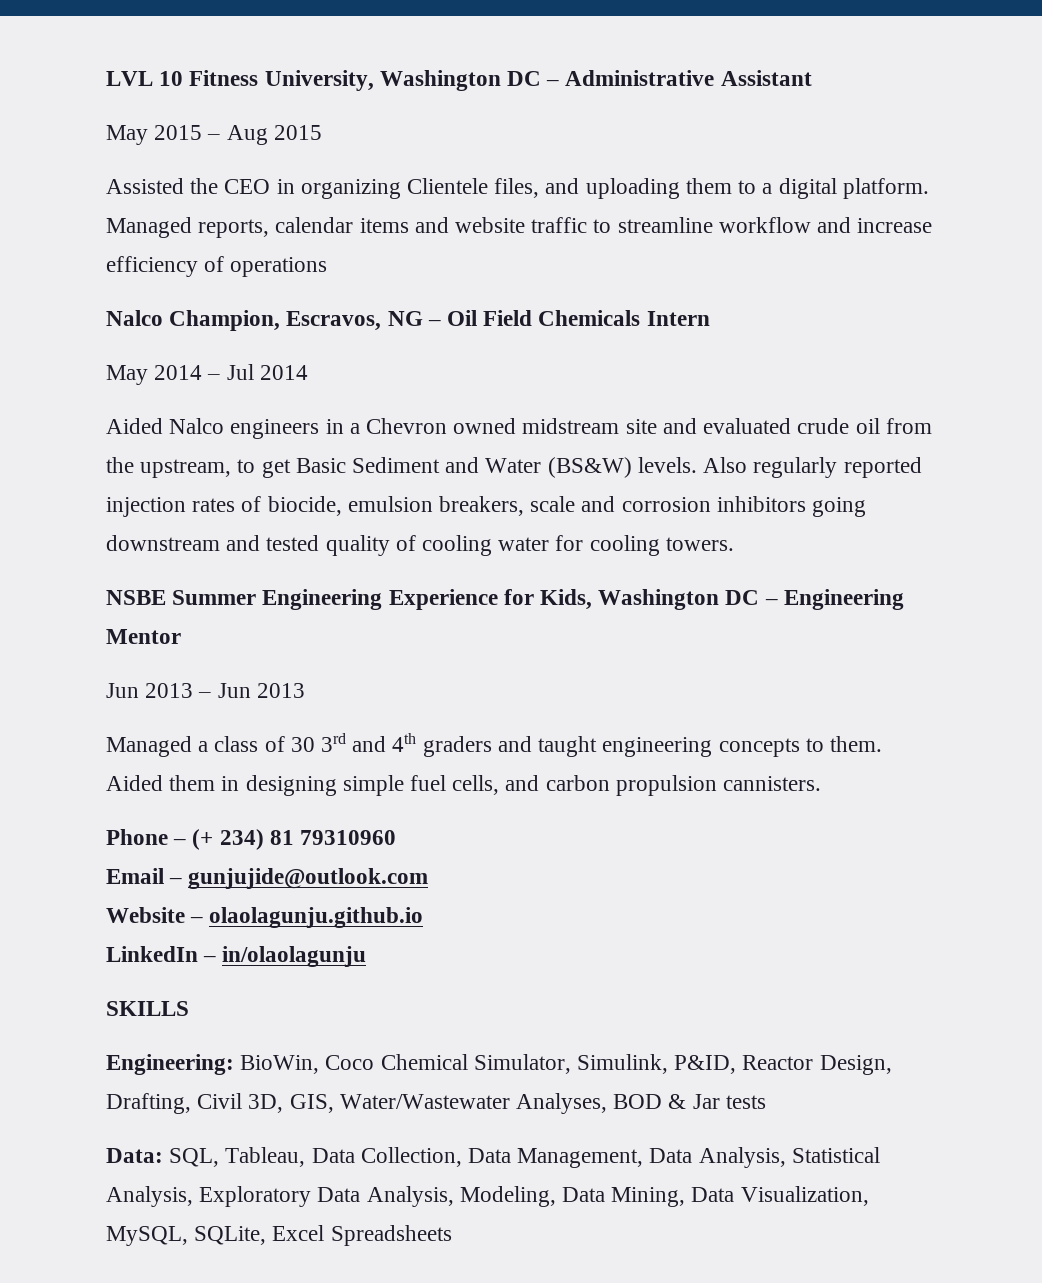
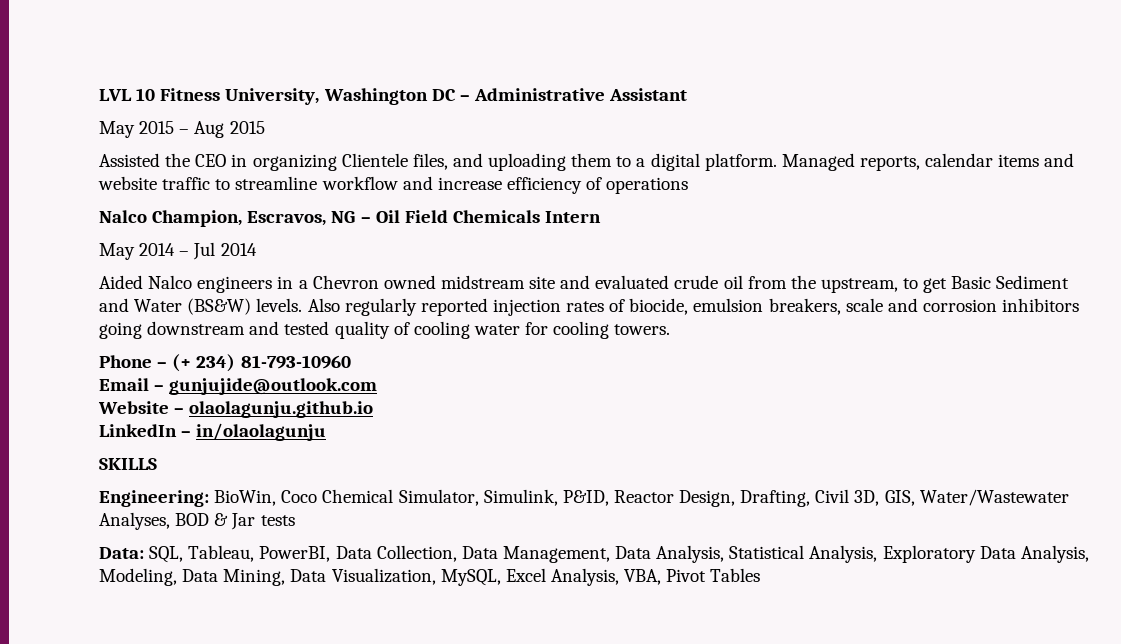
[106,589,904,610] [106,629,181,644] [106,683,305,698] [106,733,882,757] [106,775,822,796] // NSBE Summer Engineering Experience for Kids, Washington DC – Engineering Mentor // Jun 2013 – Jun 2013 // Managed a class of 30 3rd and 4th graders and taught engineering concepts to them. Aided them in designing simple fuel cells, and carbon propulsion cannisters. -> (671, 329) none
[269,830,397,845] 81 79310960 -> [240,355,351,369] 81-793-10960
(306, 1157) none -> [259,546,331,562] PowerBI,
[194,1225,452,1246] SQLite, Excel Spreadsheets -> [505,568,761,586] Excel Analysis, VBA, Pivot Tables

